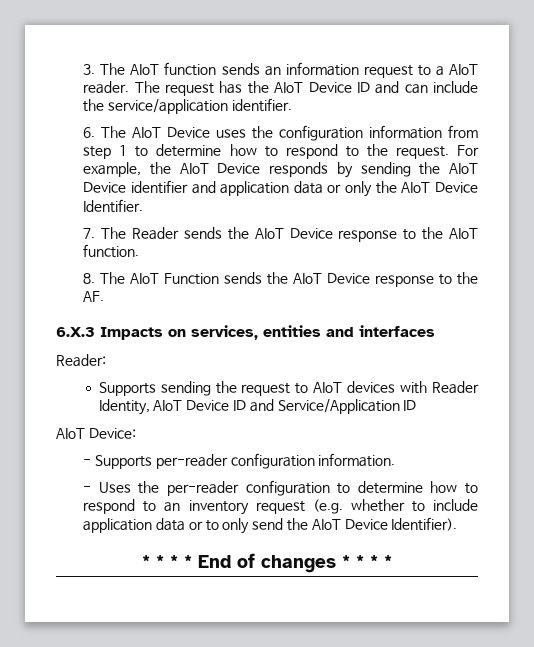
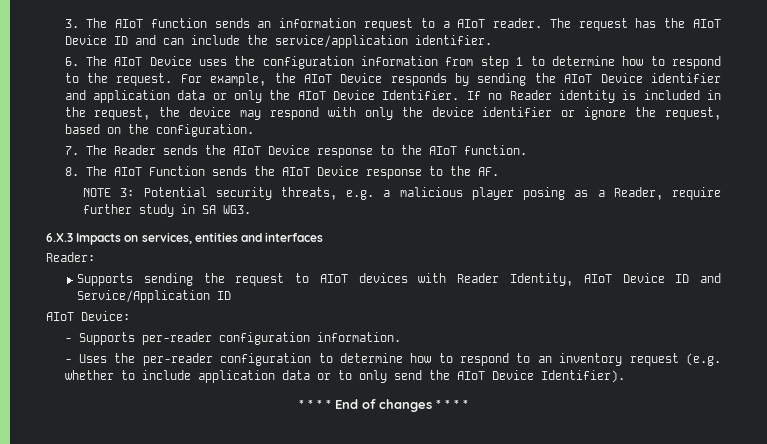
(144, 206) none -> [466,90,722,103] [64,107,722,120] [64,124,254,137] If no Reader identity is included in the request, the device may respond with only the device identifier or ignore the request, based on the configuration.
(105, 296) none -> [83,187,721,200] [83,204,252,217] // NOTE 3: Potential security threats, e.g. a malicious player posing as a Reader, require further study in SA WG3.

